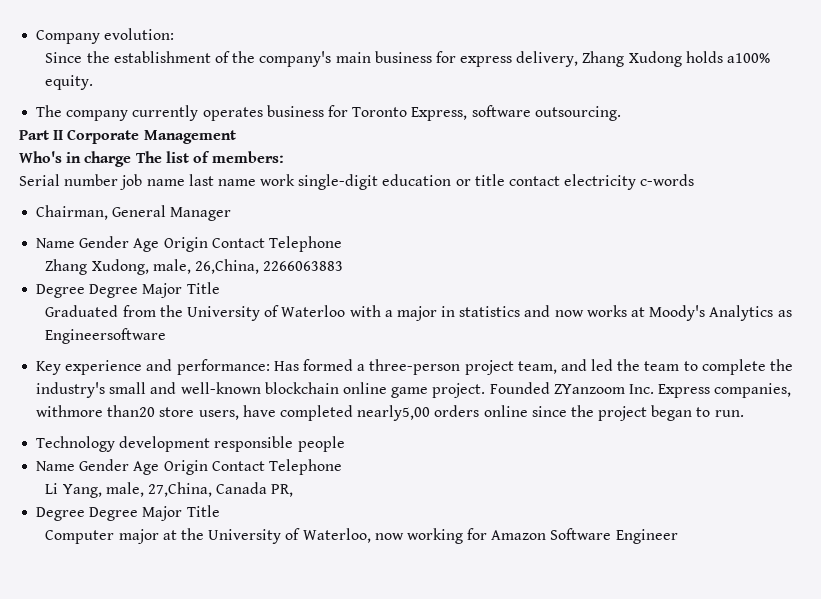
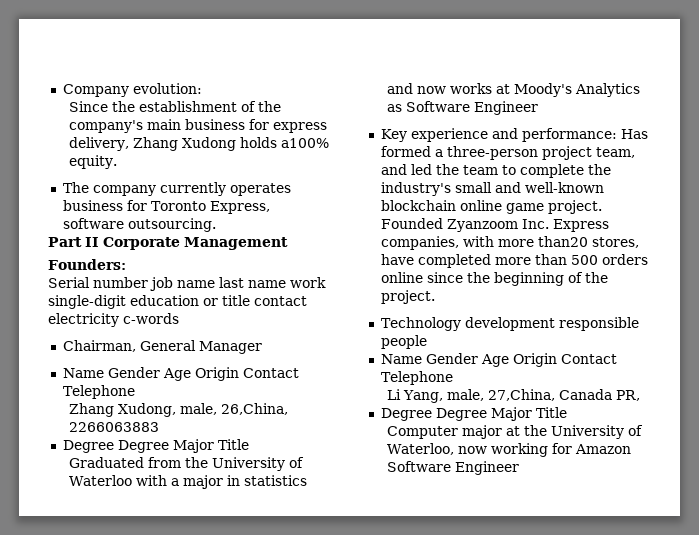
[19,151,285,167] Who's in charge The list of members: -> [48,259,126,270] Founders:
[45,328,167,344] Engineersoftware -> [406,101,539,115] Software Engineer
[553,384,625,394] ZYanzoom -> [446,219,518,232] Zyanzoom
[36,405,744,421] withmore than20 store users, have completed nearly5,00 orders online since the project began to run. -> [462,236,639,248] [380,254,648,268] [380,272,608,286] [380,290,435,304] with more than20 stores, have completed more than 500 orders online since the beginning of the project.

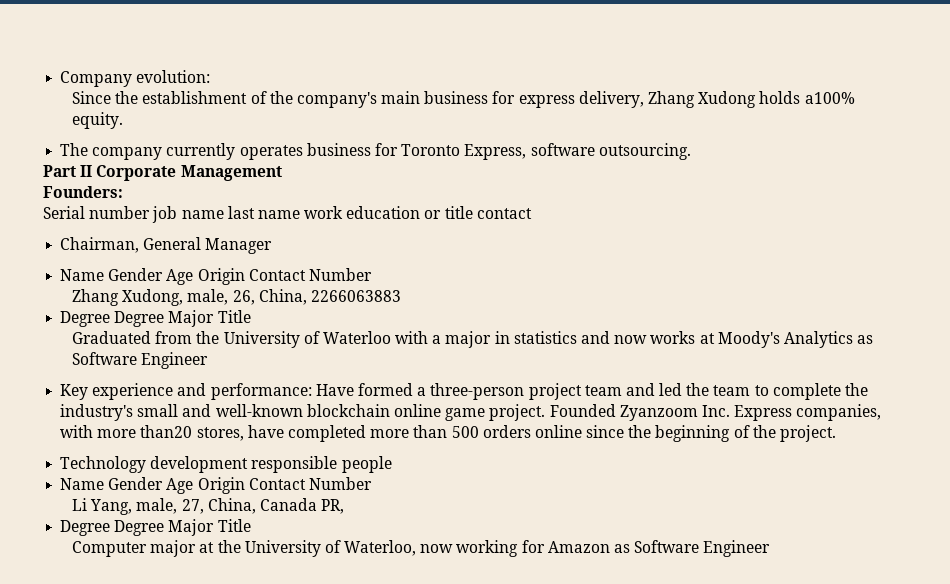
[48,295,126,309] single-digit -> (344, 212) none
[48,313,179,327] electricity c-words -> (532, 213) none
[62,385,135,399] Telephone -> [308,268,372,281] Number
[221,403,289,415] 26,China, -> [232,289,307,305] 26, China,
[620,129,648,139] Has -> [315,384,354,396] Have
[595,147,635,158] team, -> [584,385,622,396] team
[380,371,453,385] Telephone -> [308,477,372,490] Number
[488,389,556,401] 27,China, -> [181,498,256,514] 27, China,
(632, 449) none -> [614,544,631,553] as

